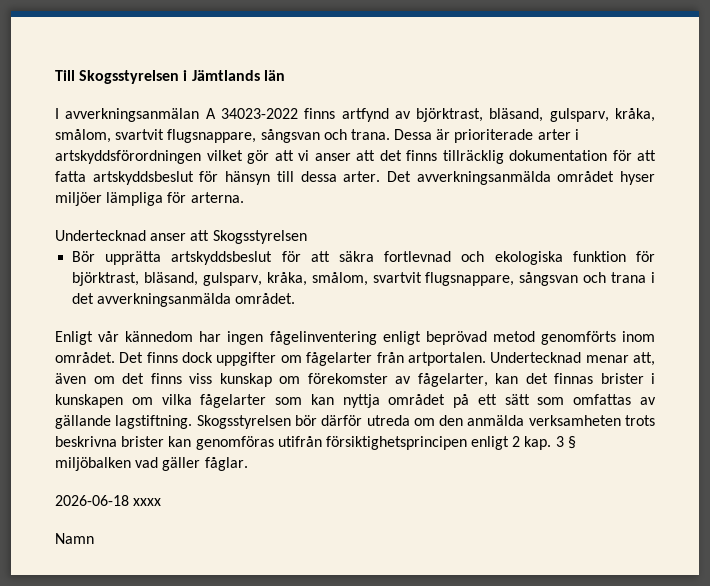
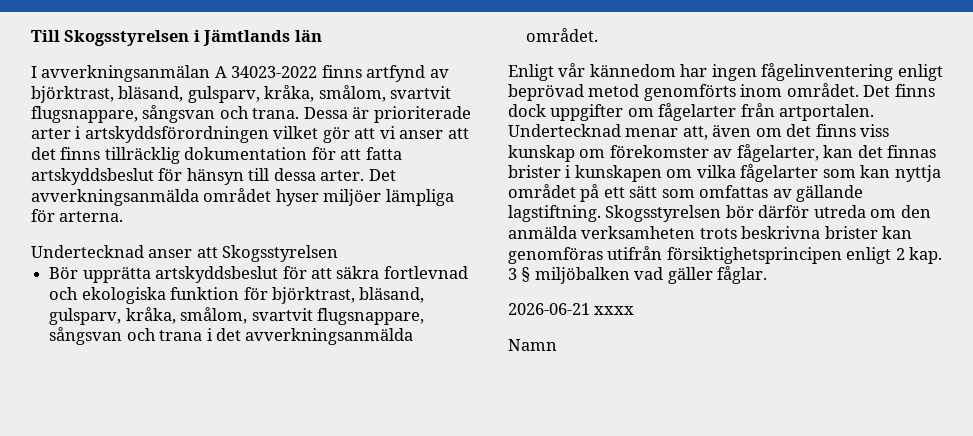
[55,495,129,506] 2026-06-18 -> [508,303,590,315] 2026-06-21

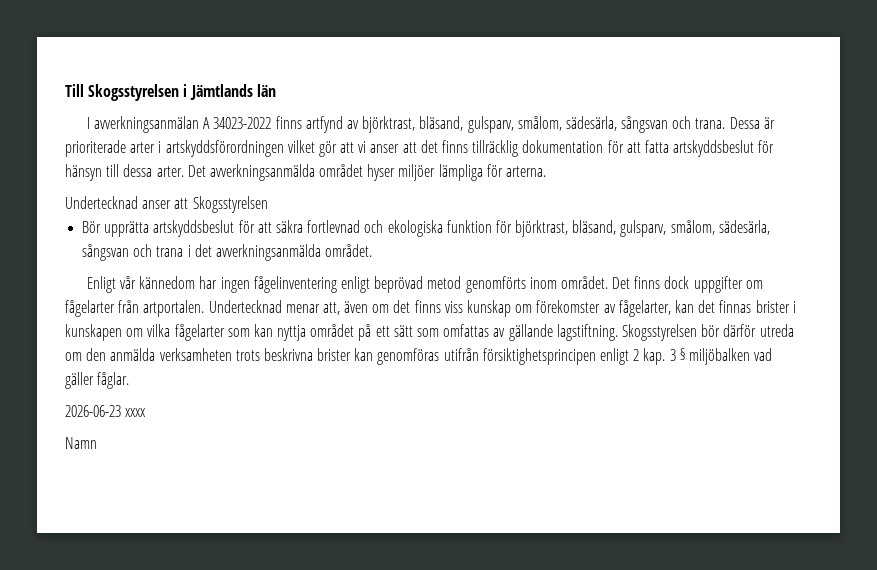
[264,85,452,102] [31,106,138,123] kråka, smålom, svartvit flugsnappare, -> [517,116,617,131] smålom, sädesärla,
[125,307,424,325] kråka, smålom, svartvit flugsnappare, -> [670,220,770,235] smålom, sädesärla,
[508,303,590,315] 2026-06-21 -> [65,405,121,417] 2026-06-23

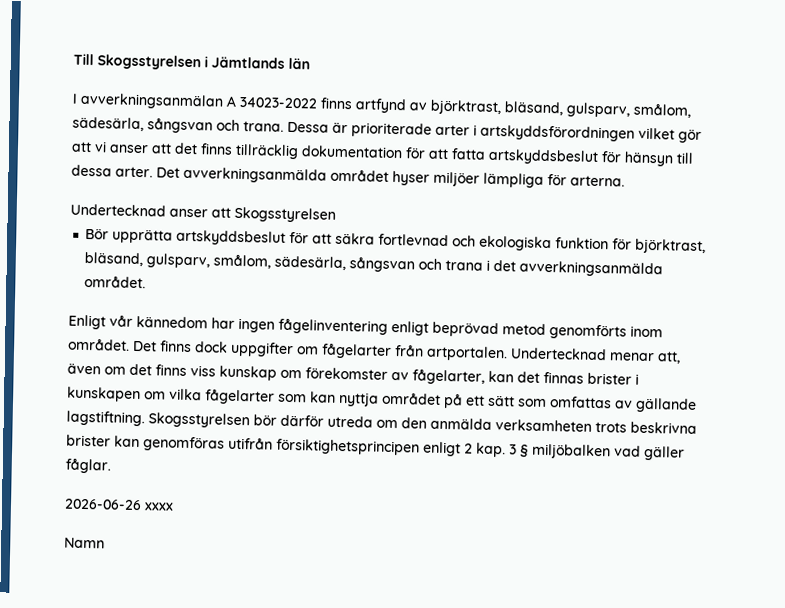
[65,405,121,417] 2026-06-23 -> [64,498,142,511] 2026-06-26

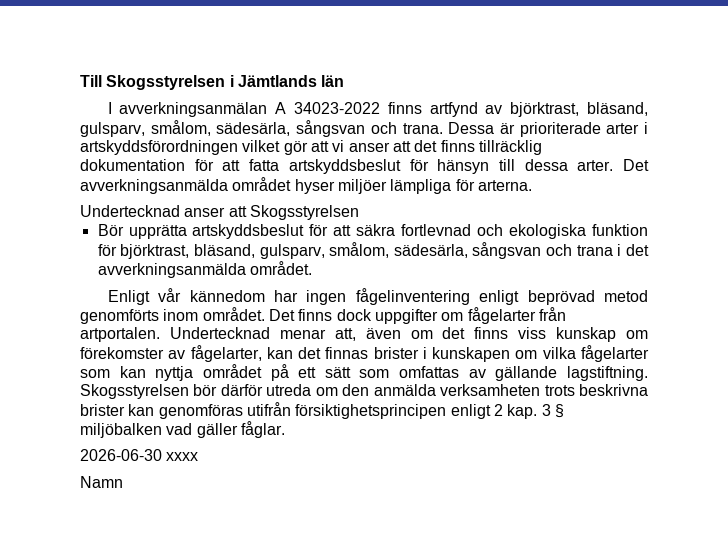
[64,498,142,511] 2026-06-26 -> [80,449,162,461] 2026-06-30

